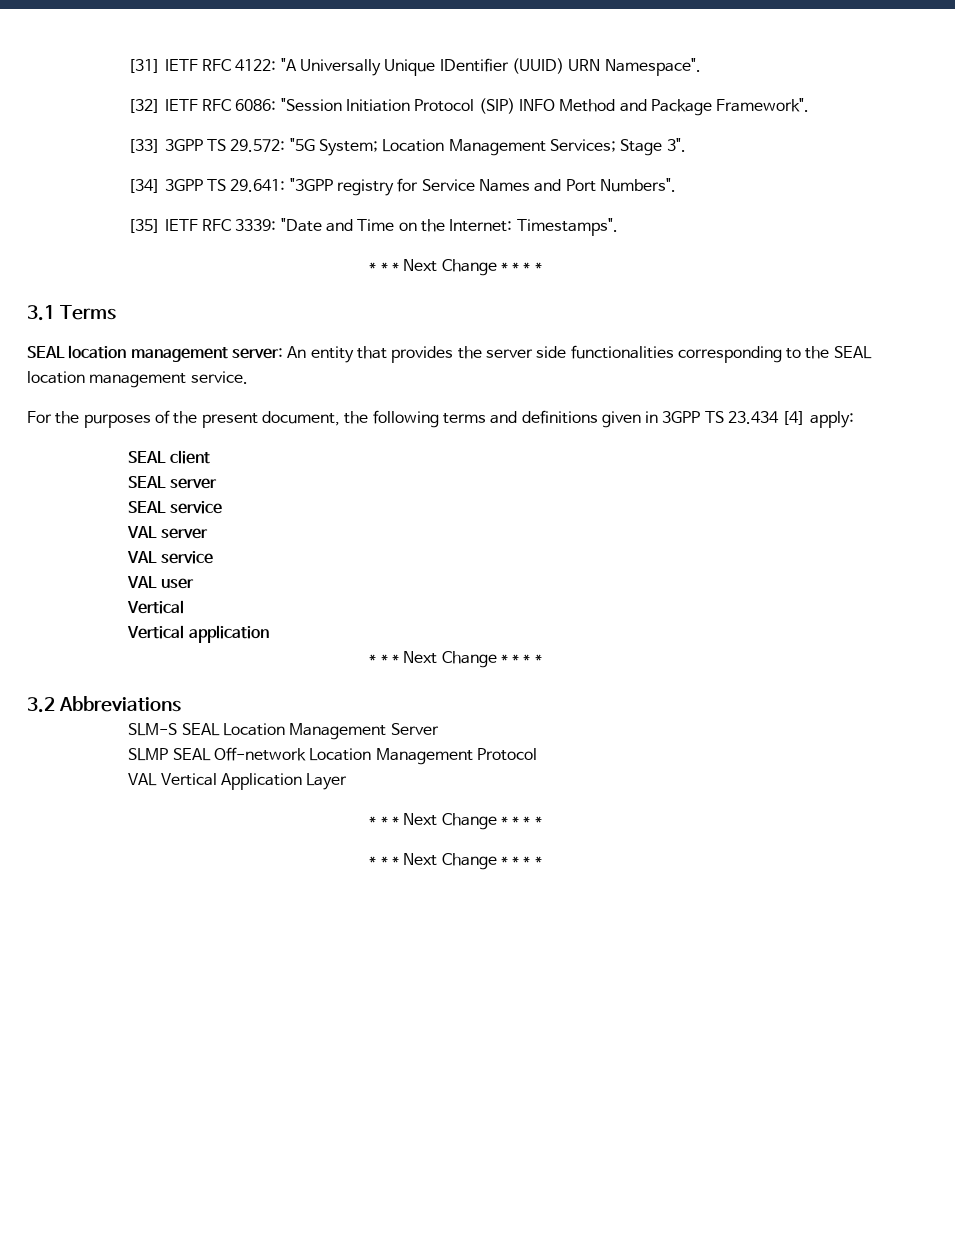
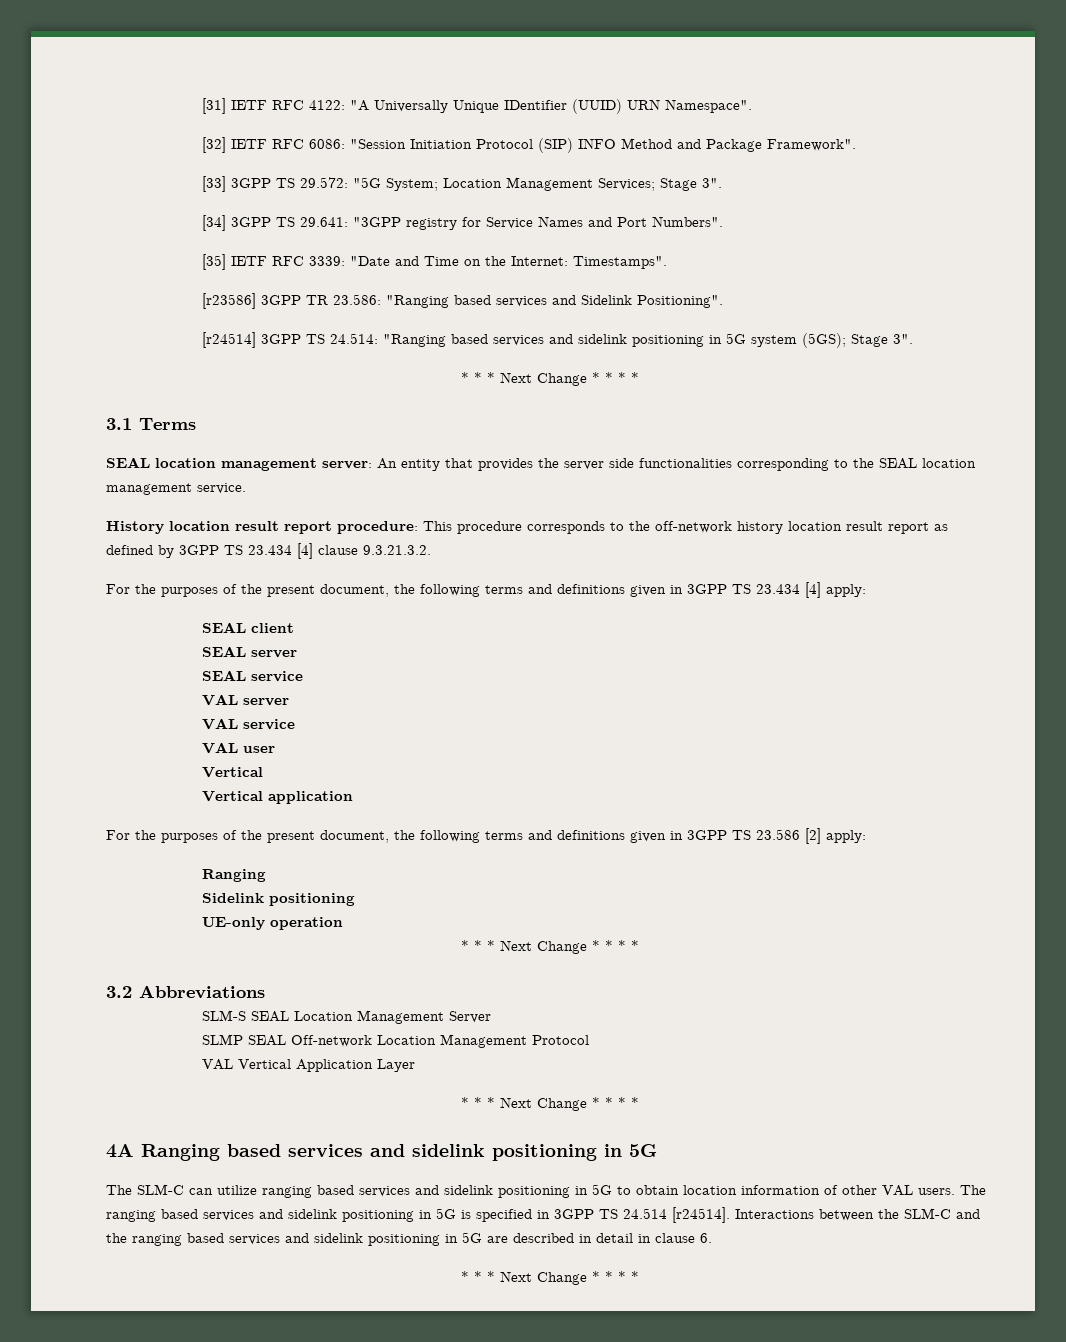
(618, 227) none -> [202,293,724,309] [202,332,914,348] // [r23586] 3GPP TR 23.586: "Ranging based services and Sidelink Positioning". // [r24514] 3GPP TS 24.514: "Ranging based services and sidelink positioning in 5G system (5GS); Stage 3".
(248, 377) none -> [106,521,948,534] [106,543,431,559] // History location result report procedure: This procedure corresponds to the off-network history location result report as defined by 3GPP TS 23.434 [4] clause 9.3.21.3.2.
(269, 634) none -> [106,828,866,844] [202,869,267,882] [202,893,356,906] [202,917,344,930] // For the purposes of the present document, the following terms and definitions given in 3GPP TS 23.586 [2] apply: // Ranging // Sidelink positioning // UE-only operation
(542, 820) none -> [106,1144,657,1161] [106,1184,986,1198] [106,1207,980,1223] [106,1232,712,1246] // 4A Ranging based services and sidelink positioning in 5G // The SLM-C can utilize ranging based services and sidelink positioning in 5G to obtain location information of other VAL users. The ranging based services and sidelink positioning in 5G is specified in 3GPP TS 24.514 [r24514]. Interactions between the SLM-C and the ranging based services and sidelink positioning in 5G are described in detail in clause 6.

